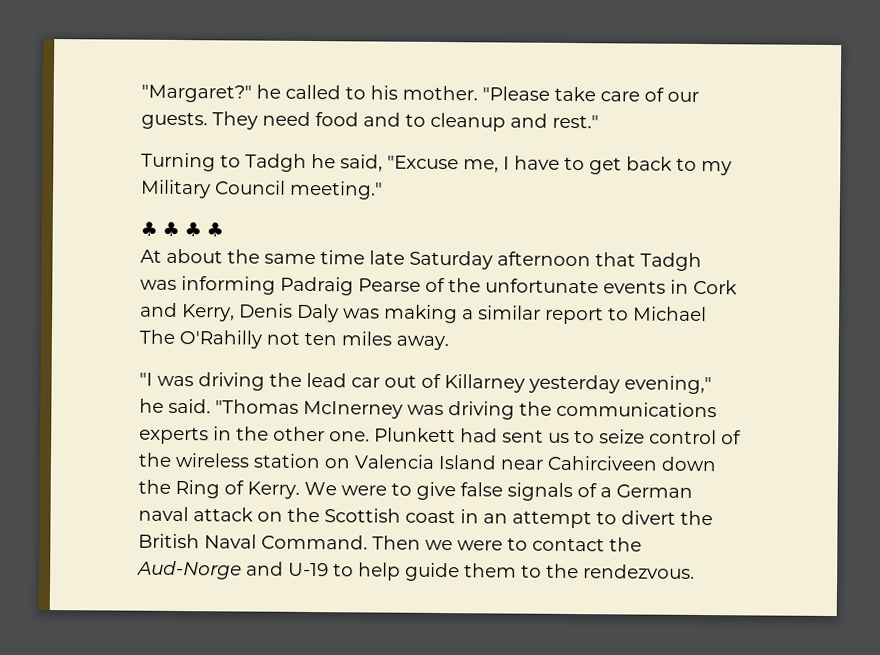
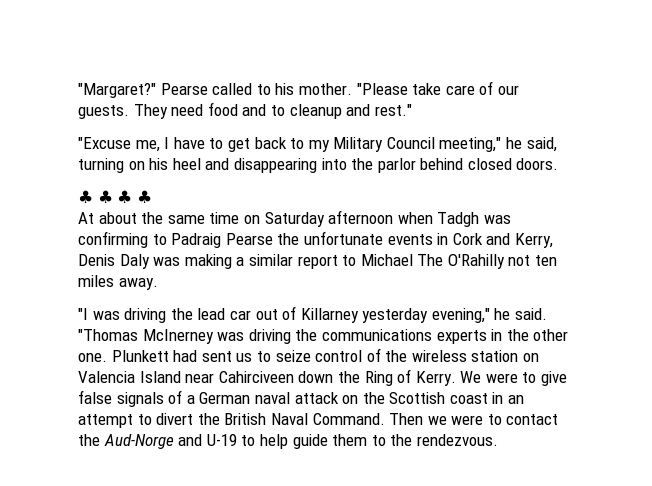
[256,84,281,99] he -> [160,83,208,95] Pearse
[141,152,383,172] Turning to Tadgh he said, -> (412, 110) none
[289,180,383,200] meeting." -> [439,137,557,152] [78,158,559,173] meeting," he said, turning on his heel and disappearing into the parlor behind closed doors.
[369,250,405,265] late -> [243,215,260,224] on
[595,252,636,267] that -> [397,212,433,224] when
[181,276,276,295] informing -> [78,231,167,248] confirming to
[425,277,445,293] of -> (273, 239) none

